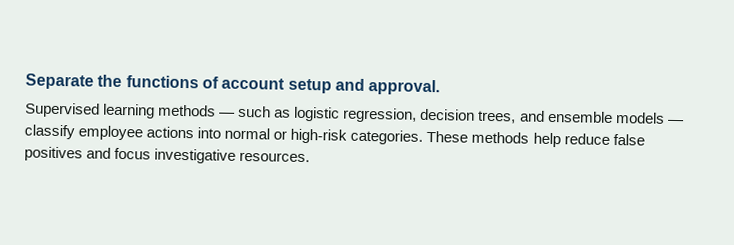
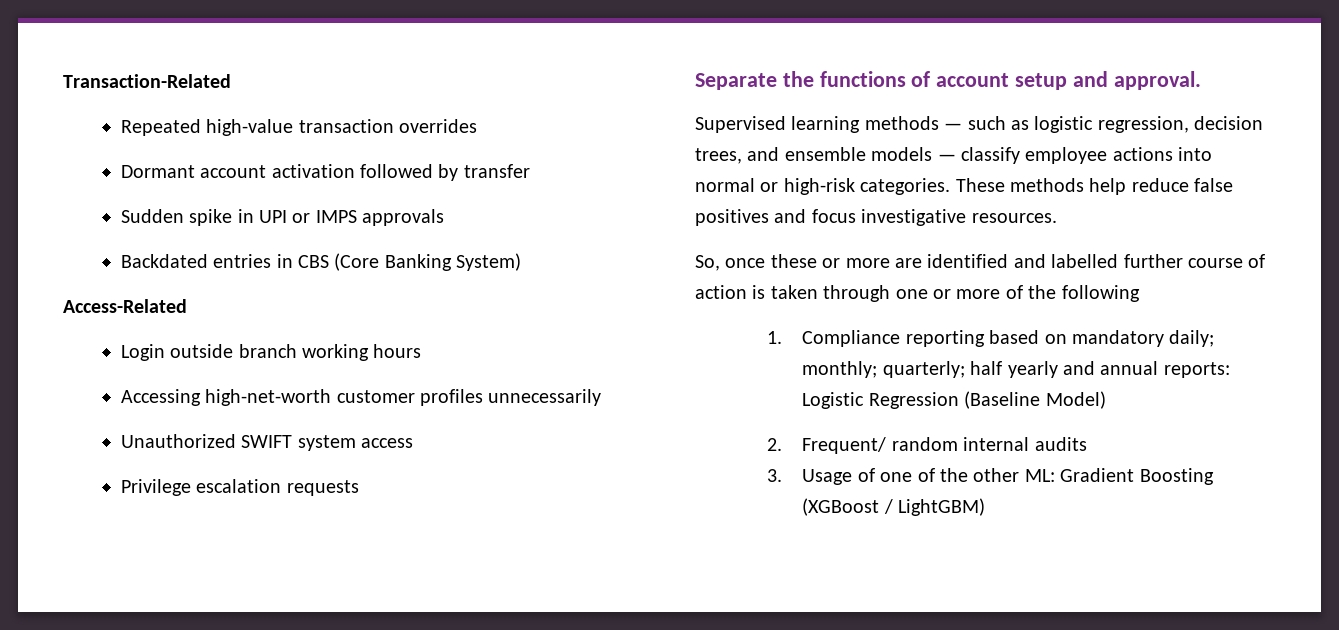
(25, 81) none -> [63,74,231,88] [120,119,478,136] [120,164,530,181] [120,209,445,226] [120,253,522,271] [63,299,187,313] [120,344,422,361] [120,389,602,406] [120,434,414,451] [120,479,359,496] Transaction-Related // Repeated high-value transaction overrides // Dormant account activation followed by transfer // Sudden spike in UPI or IMPS approvals // Backdated entries in CBS (Core Banking System) // Access-Related // Login outside branch working hours // Accessing high-net-worth customer profiles unnecessarily // Unauthorized SWIFT system access // Privilege escalation requests //
(311, 157) none -> [695,254,1266,271] [695,285,1140,302] [766,330,1215,347] [802,361,1230,378] [802,391,1106,409] [766,437,1087,454] [766,468,1214,485] [802,498,986,516] // So, once these or more are identified and labelled further course of action is taken through one or more of the following // 1. Compliance reporting based on mandatory daily; monthly; quarterly; half yearly and annual reports: Logistic Regression (Baseline Model) // 2. Frequent/ random internal audits // 3. Usage of one of the other ML: Gradient Boosting (XGBoost / LightGBM)

